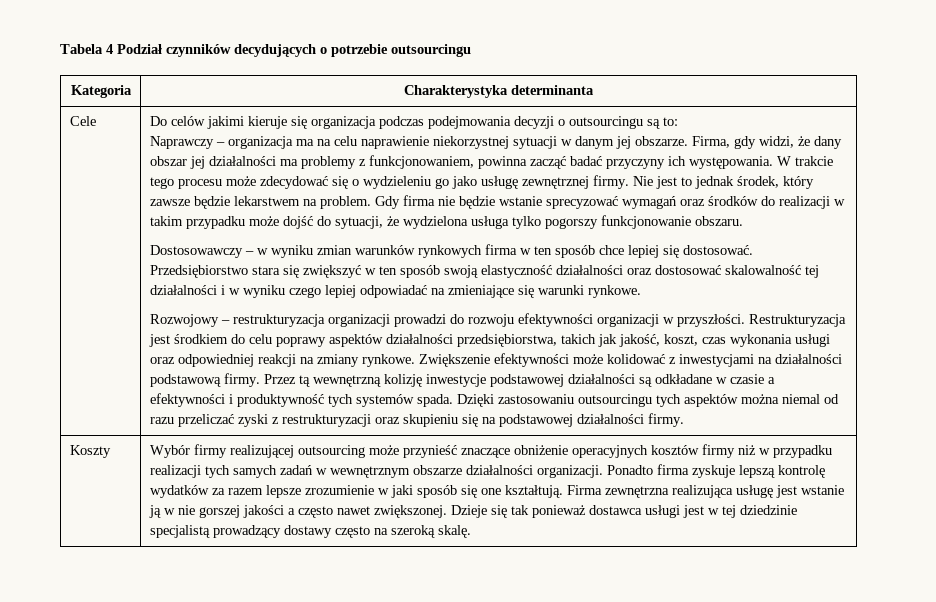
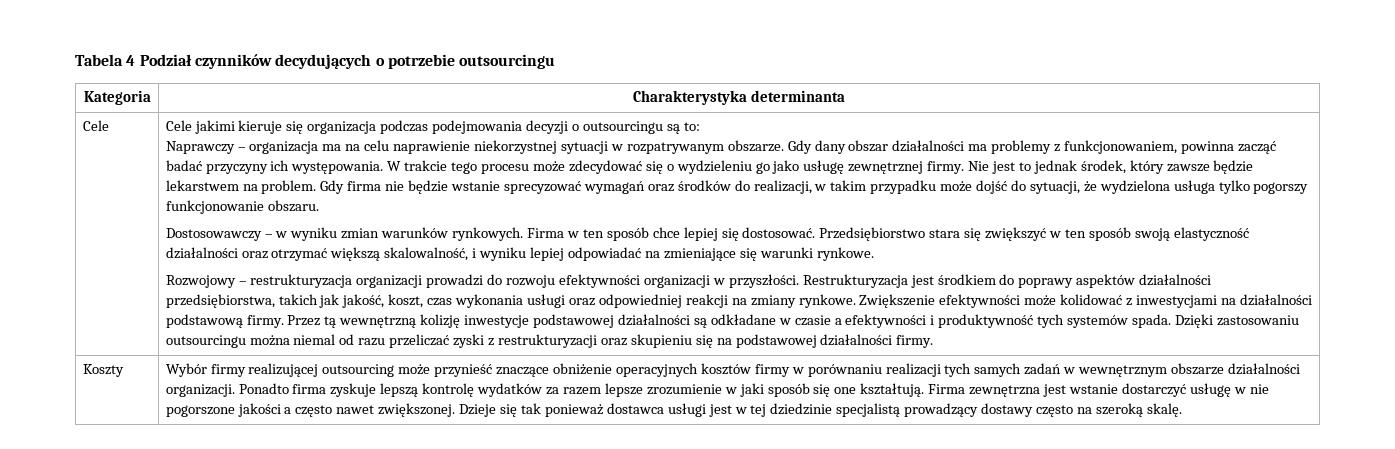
[149,116,205,126] Do celów -> [165,120,192,131] Cele
[574,136,810,149] danym jej obszarze. Firma, gdy widzi, że -> [626,140,812,154] rozpatrywanym obszarze. Gdy
[189,156,205,169] jej -> (889, 146) none
[778,196,830,209] realizacji -> [753,180,812,194] realizacji,
[417,244,517,258] rynkowych firma -> [452,227,565,241] rynkowych. Firma
[654,265,819,278] [149,285,321,298] dostosować skalowalność tej działalności i w wyniku czego -> [271,247,527,261] otrzymać większą skalowalność, i wyniku
[248,334,272,344] celu -> (1015, 279) none
[655,394,738,407] tych aspektów -> (246, 341) none
[737,445,832,458] niż w przypadku -> [791,364,882,377] w porównaniu
[671,485,844,498] [148,505,161,518] realizująca usługę jest wstanie ją -> [1042,383,1231,397] jest wstanie dostarczyć usługę
[198,505,240,518] gorszej -> [165,405,235,417] pogorszone

